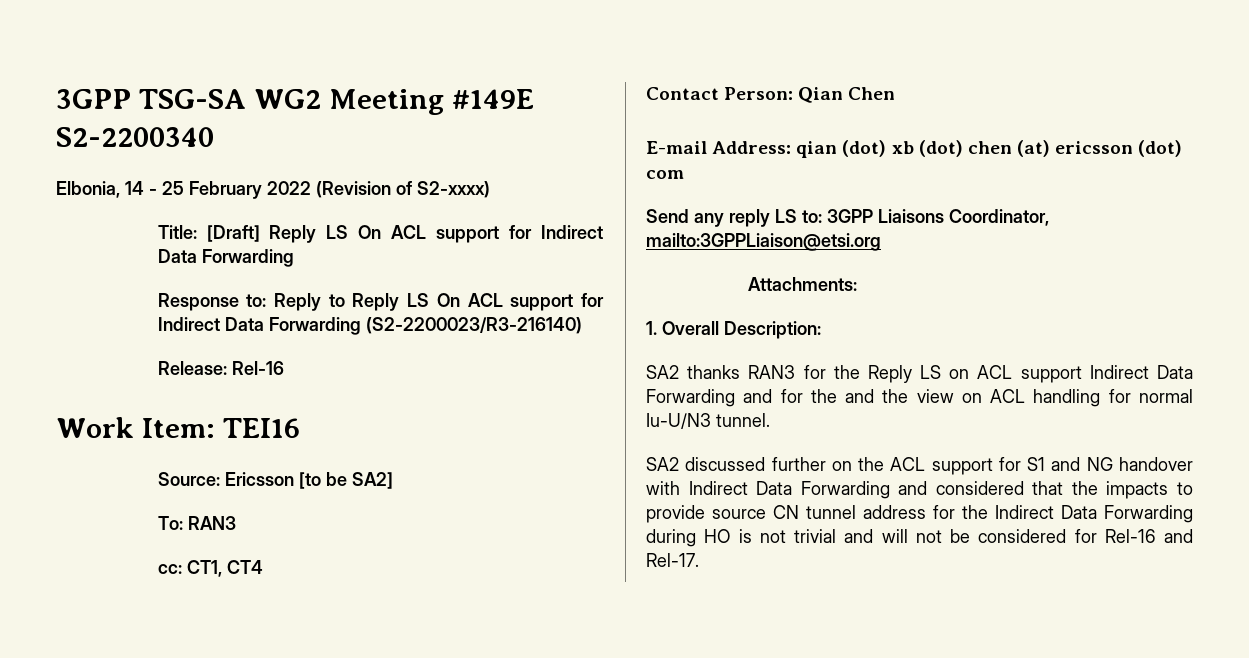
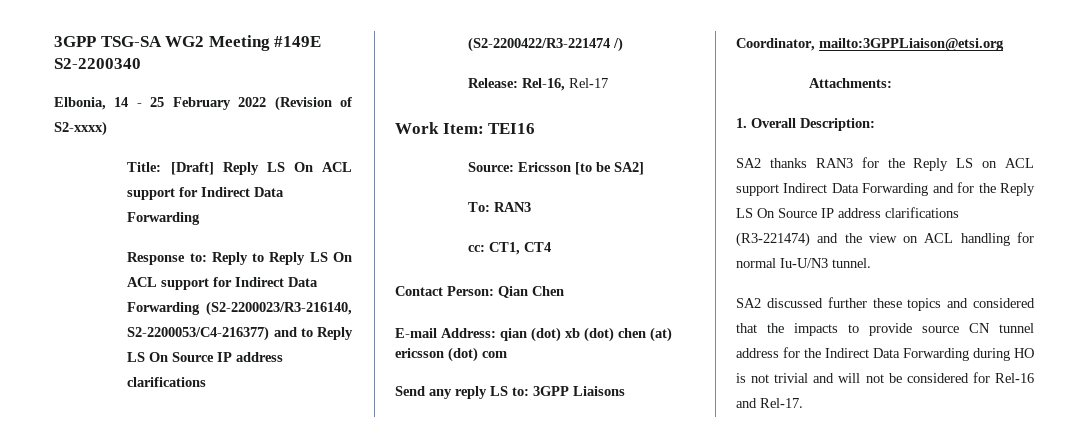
[365,317,582,334] (S2-2200023/R3-216140) -> [206,301,352,316] [127,326,353,341] [127,352,284,362] [127,377,207,387] [468,37,624,52] (S2-2200023/R3-216140, S2-2200053/C4-216377) and to Reply LS On Source IP address clarifications (S2-2200422/R3-221474 /)
[231,361,284,375] Rel-16 -> [522,78,609,91] Rel-16, Rel-17
(837, 396) none -> [1000,183,1035,196] [736,207,959,218] [736,232,810,247] Reply LS On Source IP address clarifications (R3-221474)
[831,457,1193,475] [646,481,890,499] on the ACL support for S1 and NG handover with Indirect Data Forwarding -> [872,298,942,311] these topics

